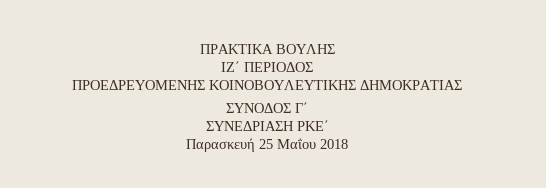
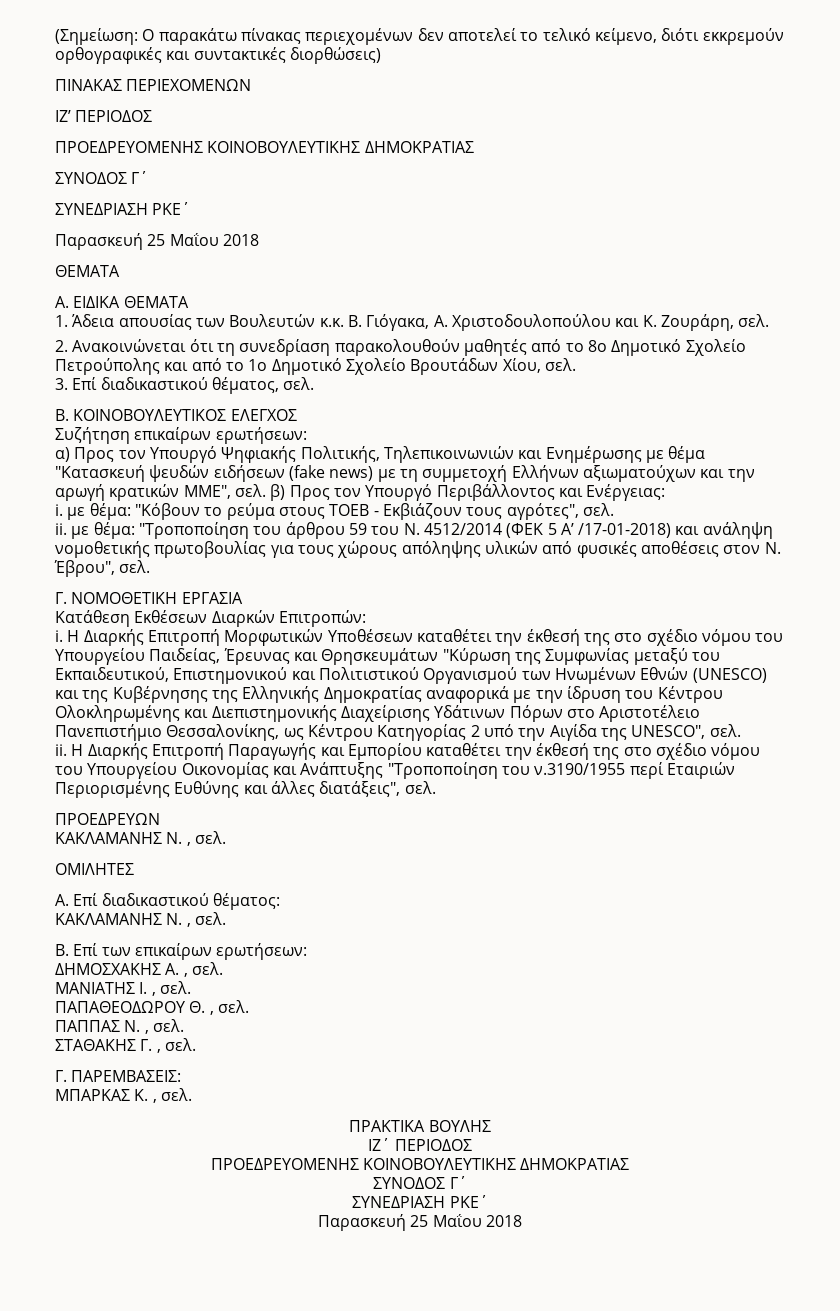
(199, 49) none -> [55,28,784,45] [55,47,381,64] [55,79,252,91] [55,110,153,122] [55,141,474,153] [55,171,149,184] [55,202,191,215] [55,233,259,250] [55,265,120,277] [55,296,189,308] [55,314,770,331] [55,339,746,356] [55,358,576,375] [55,377,315,394] [55,409,297,421] [55,427,307,444] [55,446,706,463] [55,465,755,482] [55,484,666,501] [55,503,614,520] [55,522,773,539] [55,541,781,558] [54,560,151,577] [55,592,243,604] [55,610,366,627] [55,629,784,646] [55,648,720,665] [55,667,767,684] [55,686,723,703] [55,705,701,722] [55,724,741,741] [55,743,761,760] [55,762,735,779] [55,781,436,798] [55,813,160,825] [55,831,226,846] [55,863,134,875] [55,893,280,910] [55,912,226,927] [55,943,308,960] [55,962,223,977] [55,981,191,996] [55,1000,249,1015] [55,1019,184,1034] [55,1038,196,1053] [55,1070,182,1082] [55,1088,192,1103] (Σημείωση: Ο παρακάτω πίνακας περιεχομένων δεν αποτελεί το τελικό κείμενο, διότι εκκρεμούν ορθογραφικές και συντακτικές διορθώσεις) // ΠΙΝΑΚΑΣ ΠΕΡΙΕΧΟΜΕΝΩΝ // ΙΖ’ ΠΕΡΙΟΔΟΣ // ΠΡΟΕΔΡΕΥΟΜΕΝΗΣ ΚΟΙΝΟΒΟΥΛΕΥΤΙΚΗΣ ΔΗΜΟΚΡΑΤΙΑΣ // ΣΥΝΟΔΟΣ Γ΄ // ΣΥΝΕΔΡΙΑΣΗ ΡΚΕ΄ // Παρασκευή 25 Μαΐου 2018 // ΘΕΜΑΤΑ // Α. ΕΙΔΙΚΑ ΘΕΜΑΤΑ // 1. Άδεια απουσίας των Βουλευτών κ.κ. Β. Γιόγακα, Α. Χριστοδουλοπούλου και Κ. Ζουράρη, σελ. // 2. Ανακοινώνεται ότι τη συνεδρίαση παρακολουθούν μαθητές από το 8ο Δημοτικό Σχολείο Πετρούπολης και από το 1ο Δημοτικό Σχολείο Βρουτάδων Χίου, σελ. // 3. Επί διαδικαστικού θέματος, σελ. // Β. ΚΟΙΝΟΒΟΥΛΕΥΤΙΚΟΣ ΕΛΕΓΧΟΣ // Συζήτηση επικαίρων ερωτήσεων: // α) Προς τον Υπουργό Ψηφιακής Πολιτικής, Τηλεπικοινωνιών και Ενημέρωσης με θέμα "Κατασκευή ψευδών ειδήσεων (fake news) με τη συμμετοχή Ελλήνων αξιωματούχων και την αρωγή κρατικών ΜΜΕ", σελ. β) Προς τον Υπουργό Περιβάλλοντος και Ενέργειας: // i. με θέμα: "Κόβουν το ρεύμα στους ΤΟΕΒ - Εκβιάζουν τους αγρότες", σελ. // ii. με θέμα: "Τροποποίηση του άρθρου 59 του Ν. 4512/2014 (ΦΕΚ 5 Α’ /17-01-2018) και ανάληψη νομοθετικής πρωτοβουλίας για τους χώρους απόληψης υλικών από φυσικές αποθέσεις στον Ν. Έβρου", σελ. // Γ. ΝΟΜΟΘΕΤΙΚΗ ΕΡΓΑΣΙΑ // Κατάθεση Εκθέσεων Διαρκών Επιτροπών: // i. Η Διαρκής Επιτροπή Μορφωτικών Υποθέσεων καταθέτει την έκθεσή της στο σχέδιο νόμου του Υπουργείου Παιδείας, Έρευνας και Θρησκευμάτων "Κύρωση της Συμφωνίας μεταξύ του Εκπαιδευτικού, Επιστημονικού και Πολιτιστικού Οργανισμού των Ηνωμένων Εθνών (UNESCO) και της Κυβέρνησης της Ελληνικής Δημοκρατίας αναφορικά με την ίδρυση του Κέντρου Ολοκληρωμένης και Διεπιστημονικής Διαχείρισης Υδάτινων Πόρων στο Αριστοτέλειο Πανεπιστήμιο Θεσσαλονίκης, ως Κέντρου Κατηγορίας 2 υπό την Αιγίδα της UNESCO", σελ. // ii. Η Διαρκής Επιτροπή Παραγωγής και Εμπορίου καταθέτει την έκθεσή της στο σχέδιο νόμου του Υπουργείου Οικονομίας και Ανάπτυξης "Τροποποίηση του ν.3190/1955 περί Εταιριών Περιορισμένης Ευθύνης και άλλες διατάξεις", σελ. // ΠΡΟΕΔΡΕΥΩΝ // ΚΑΚΛΑΜΑΝΗΣ Ν. , σελ. // ΟΜΙΛΗΤΕΣ // Α. Επί διαδικαστικού θέματος: // ΚΑΚΛΑΜΑΝΗΣ Ν. , σελ. // Β. Επί των επικαίρων ερωτήσεων: // ΔΗΜΟΣΧΑΚΗΣ Α. , σελ. // ΜΑΝΙΑΤΗΣ Ι. , σελ. // ΠΑΠΑΘΕΟΔΩΡΟΥ Θ. , σελ. // ΠΑΠΠΑΣ Ν. , σελ. // ΣΤΑΘΑΚΗΣ Γ. , σελ. // Γ. ΠΑΡΕΜΒΑΣΕΙΣ: // ΜΠΑΡΚΑΣ Κ. , σελ. //

